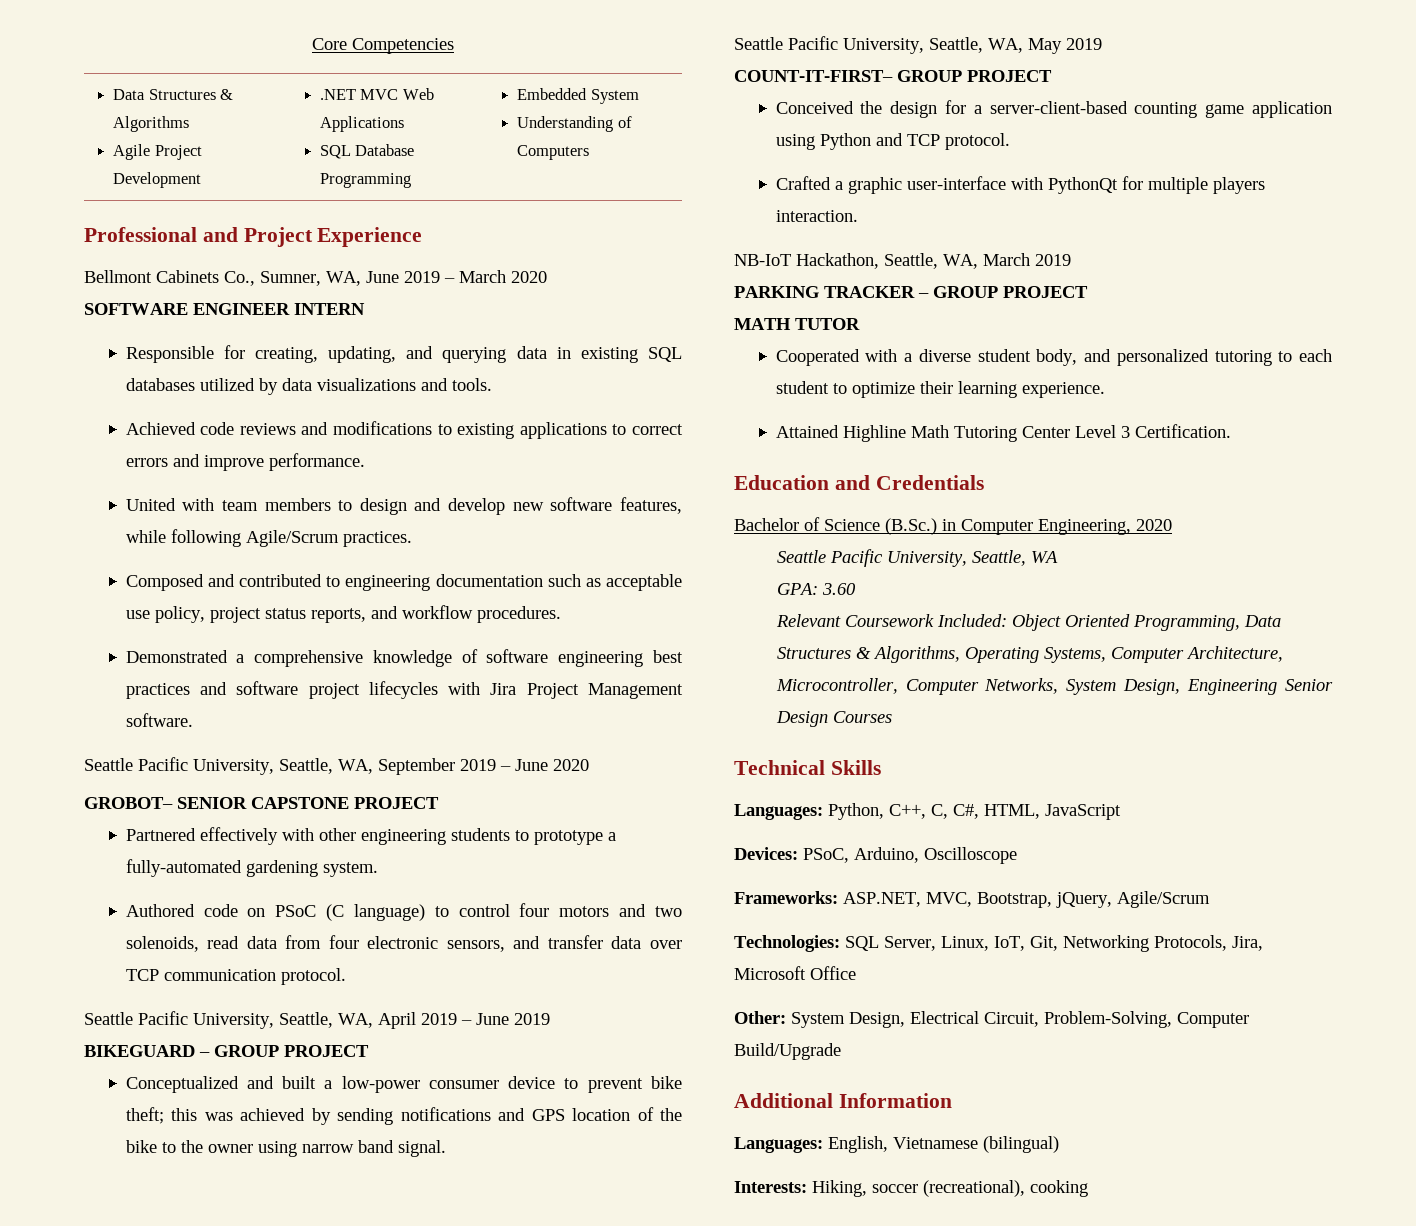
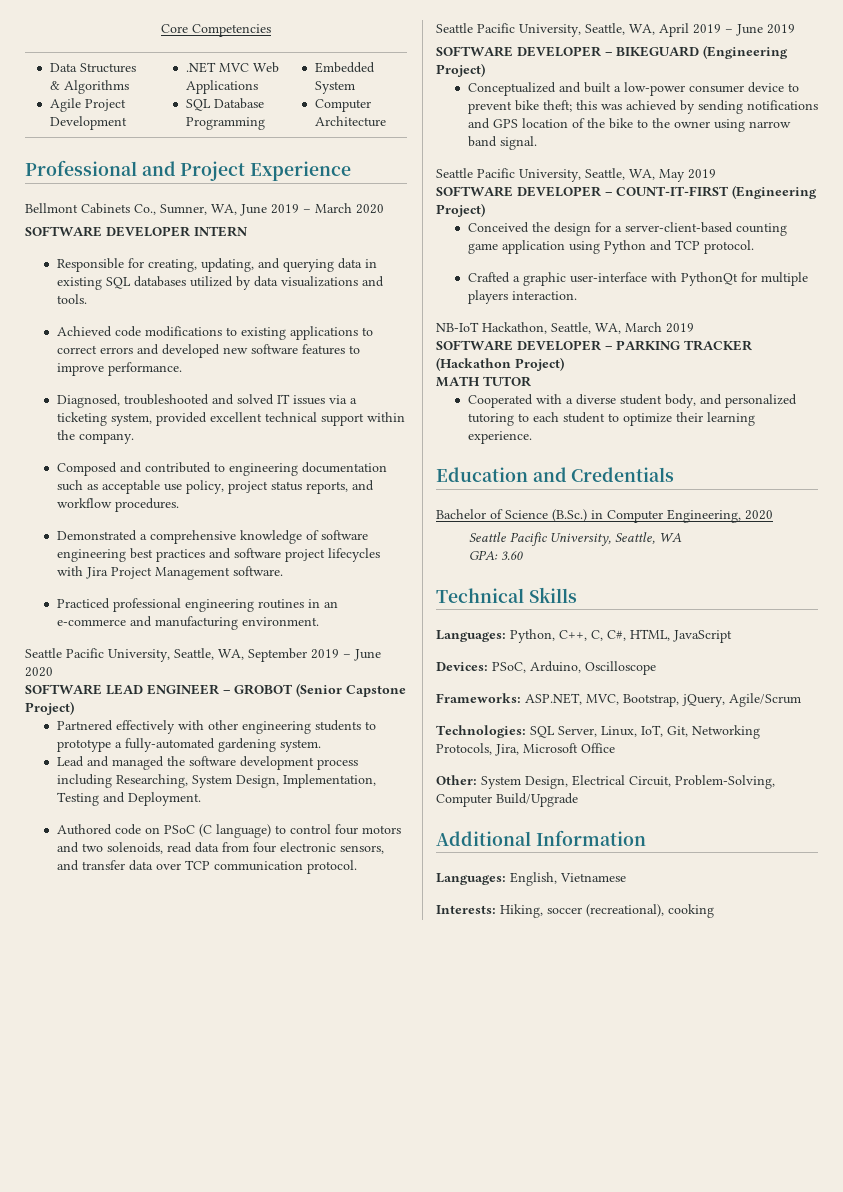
[517,116,632,132] [517,145,590,160] Understanding of Computers -> [314,99,371,112] [314,116,386,127] Computer Architecture
[193,303,290,315] ENGINEER -> [106,226,190,237] DEVELOPER
[239,422,329,435] reviews and -> (141, 331) none
[203,453,365,471] [125,497,682,515] [125,529,412,547] improve performance. // United with team members to design and develop new software features, while following Agile/Scrum practices. -> [161,344,360,358] [56,362,182,376] [56,394,357,408] [56,412,405,426] [56,430,134,444] developed new software features to improve performance. // Diagnosed, troubleshooted and solved IT issues via a ticketing system, provided excellent technical support within the company.
(193, 720) none -> [56,598,338,612] [56,616,319,630] // Practiced professional engineering routines in an e-commerce and manufacturing environment.
[84,797,439,809] GROBOT– SENIOR CAPSTONE PROJECT -> [25,683,406,697] [25,701,74,715] SOFTWARE LEAD ENGINEER – GROBOT (Senior Capstone Project)
(378, 869) none -> [56,756,358,770] [56,774,376,788] [56,792,201,806] // Lead and managed the software development process including Researching, System Design, Implementation, Testing and Deployment.
[84,1045,369,1057] BIKEGUARD – GROUP PROJECT -> [436,45,788,59] [436,63,485,77] SOFTWARE DEVELOPER – BIKEGUARD (Engineering Project)
[734,70,1052,82] COUNT-IT-FIRST– GROUP PROJECT -> [436,185,817,199] [436,203,485,217] SOFTWARE DEVELOPER – COUNT-IT-FIRST (Engineering Project)
[734,286,1088,298] PARKING TRACKER – GROUP PROJECT -> [436,340,752,351] [436,357,564,371] SOFTWARE DEVELOPER – PARKING TRACKER (Hackathon Project)
[775,424,1231,442] // Attained Highline Math Tutoring Center Level 3 Certification. -> (532, 437) none
[775,614,1281,631] [776,646,1283,663] [775,678,1333,695] [775,711,892,727] // Relevant Coursework Included: Object Oriented Programming, Data Structures & Algorithms, Operating Systems, Computer Architecture, Microcontroller, Computer Networks, System Design, Engineering Senior Design Courses -> (523, 555) none
[983,1136,1059,1153] (bilingual) -> (626, 877) none

